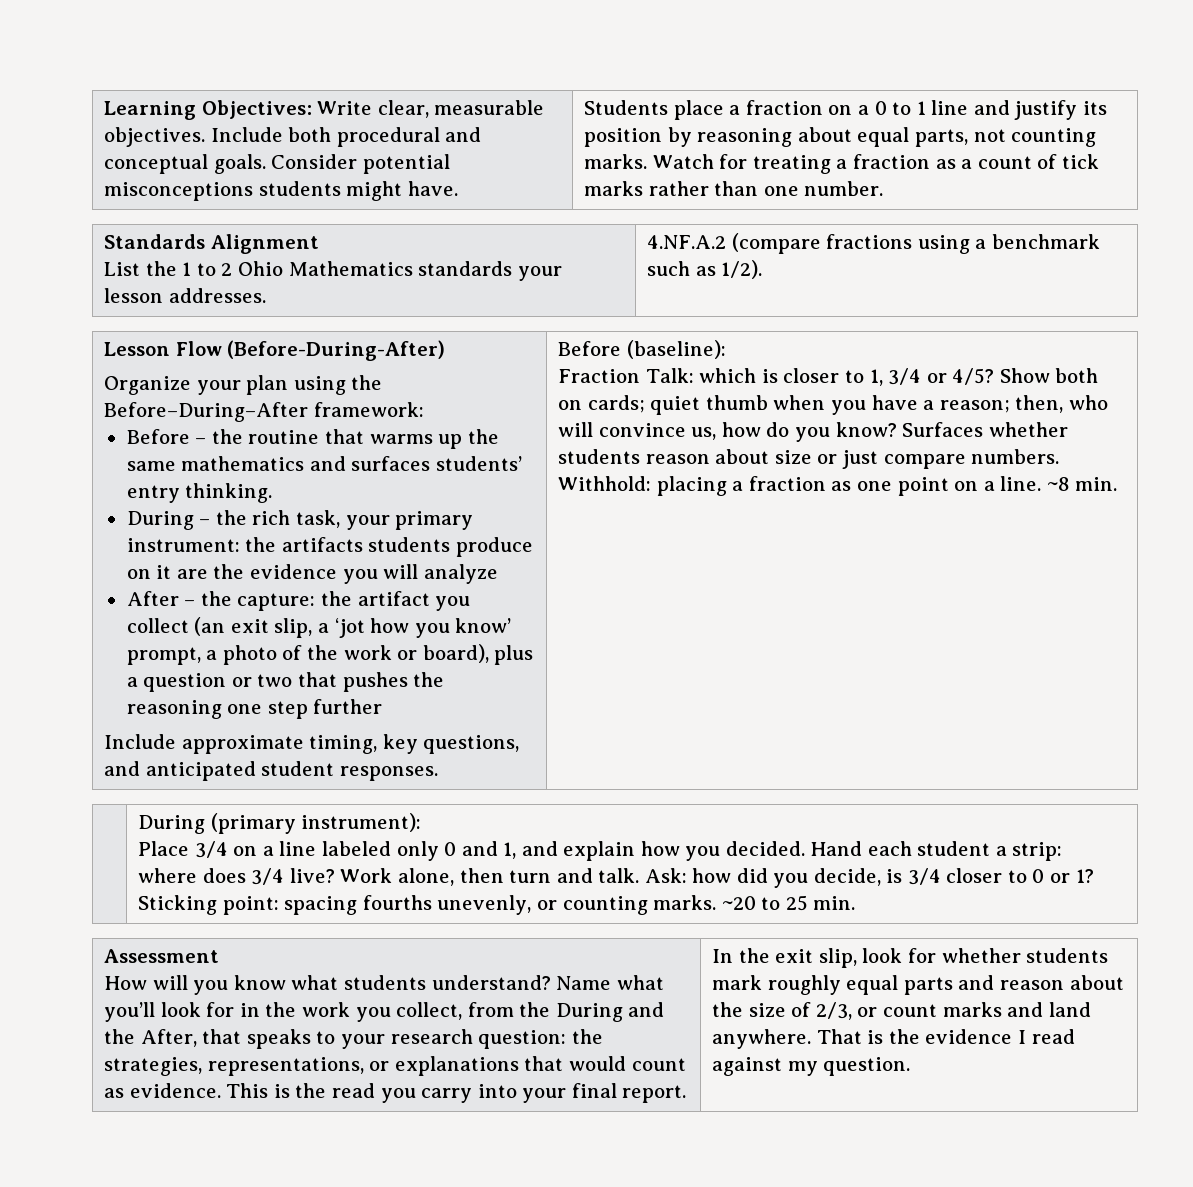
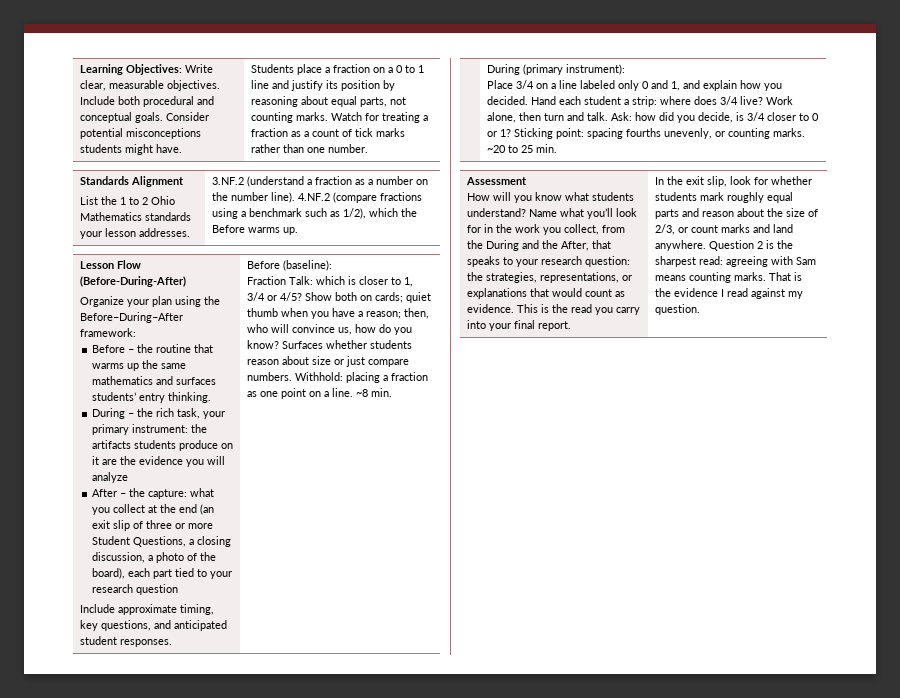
[647,235,727,249] 4.NF.A.2 -> [212,176,429,187] [212,192,331,203] 3.NF.2 (understand a fraction as a number on the number line). 4.NF.2
[721,260,763,279] 1/2). -> [343,208,418,219] [212,225,299,235] 1/2), which the Before warms up.
[321,591,471,611] [126,617,512,638] [126,644,534,665] [126,672,445,692] [126,699,383,719] the artifact you collect (an exit slip, a ‘jot how you know’ prompt, a photo of the work or board), plus a question or two that pushes the reasoning one step further -> [190,488,215,497] [92,504,215,515] [92,520,214,531] [92,536,232,547] [92,552,217,563] [92,568,233,579] [92,584,179,595] what you collect at the end (an exit slip of three or more Student Questions, a closing discussion, a photo of the board), each part tied to your research question
(812, 1039) none -> [709,240,794,251] [655,256,817,267] [655,272,767,283] Question 2 is the sharpest read: agreeing with Sam means counting marks.

